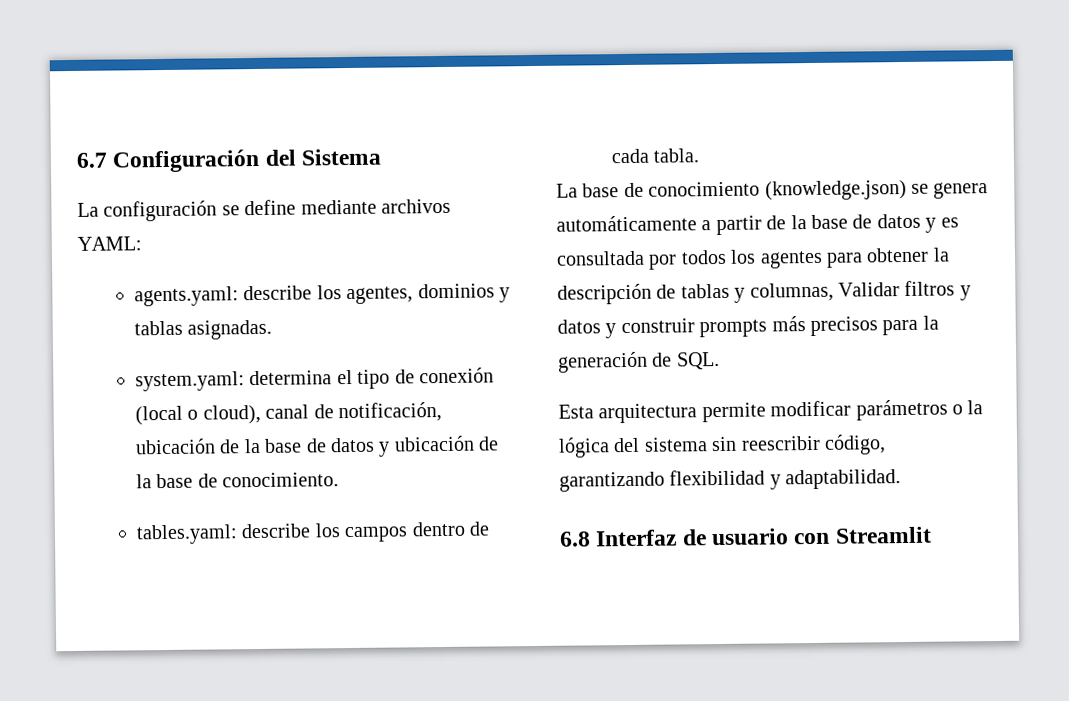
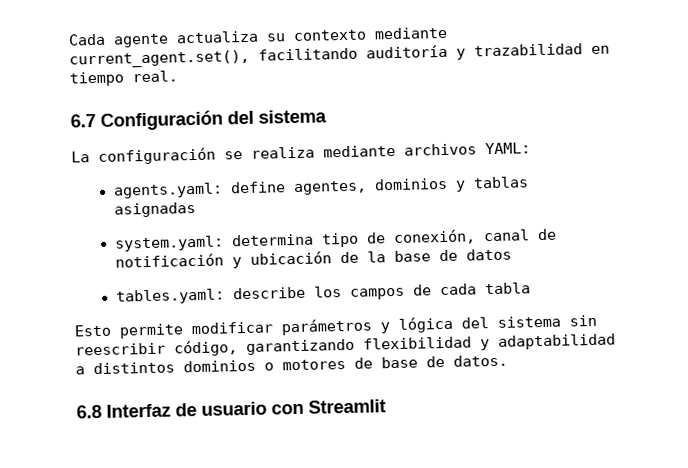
(76, 160) none -> [68,26,448,48] [69,43,610,69] [69,70,178,87] Cada agente actualiza su contexto mediante current_agent.set(), facilitando auditoría y trazabilidad en tiempo real. //
[301,148,382,166] Sistema -> [258,109,327,124] sistema
[244,199,297,216] define -> [251,146,315,159] realiza
[243,285,342,301] describe los -> [229,181,286,194] define
[187,319,273,340] asignadas. -> [113,202,196,218] asignadas
[336,369,353,385] el -> (314, 240) none
[418,367,494,384] [134,402,442,426] conexión (local o cloud), canal de notificación, -> [392,228,557,246] [114,253,242,269] conexión, canal de notificación y
[378,435,500,457] [135,472,340,489] y ubicación de la base de conocimiento. -> (512, 254) none
[411,521,466,537] dentro -> (405, 293) none
[653,148,700,163] [556,179,989,201] [556,213,959,236] [556,247,950,270] [557,280,971,305] [557,315,939,339] [558,351,720,373] [558,403,698,424] tabla. // La base de conocimiento (knowledge.json) se genera automáticamente a partir de la base de datos y es consultada por todos los agentes para obtener la descripción de tablas y columnas, Validar filtros y datos y construir prompts más precisos para la generación de SQL. // Esta arquitectura -> [484,282,531,295] [74,324,112,337] tabla // Esto
[952,400,984,415] o la -> [380,322,391,334] y
[785,469,902,490] adaptabilidad. -> [498,333,616,350] [75,354,508,375] adaptabilidad a distintos dominios o motores de base de datos.

